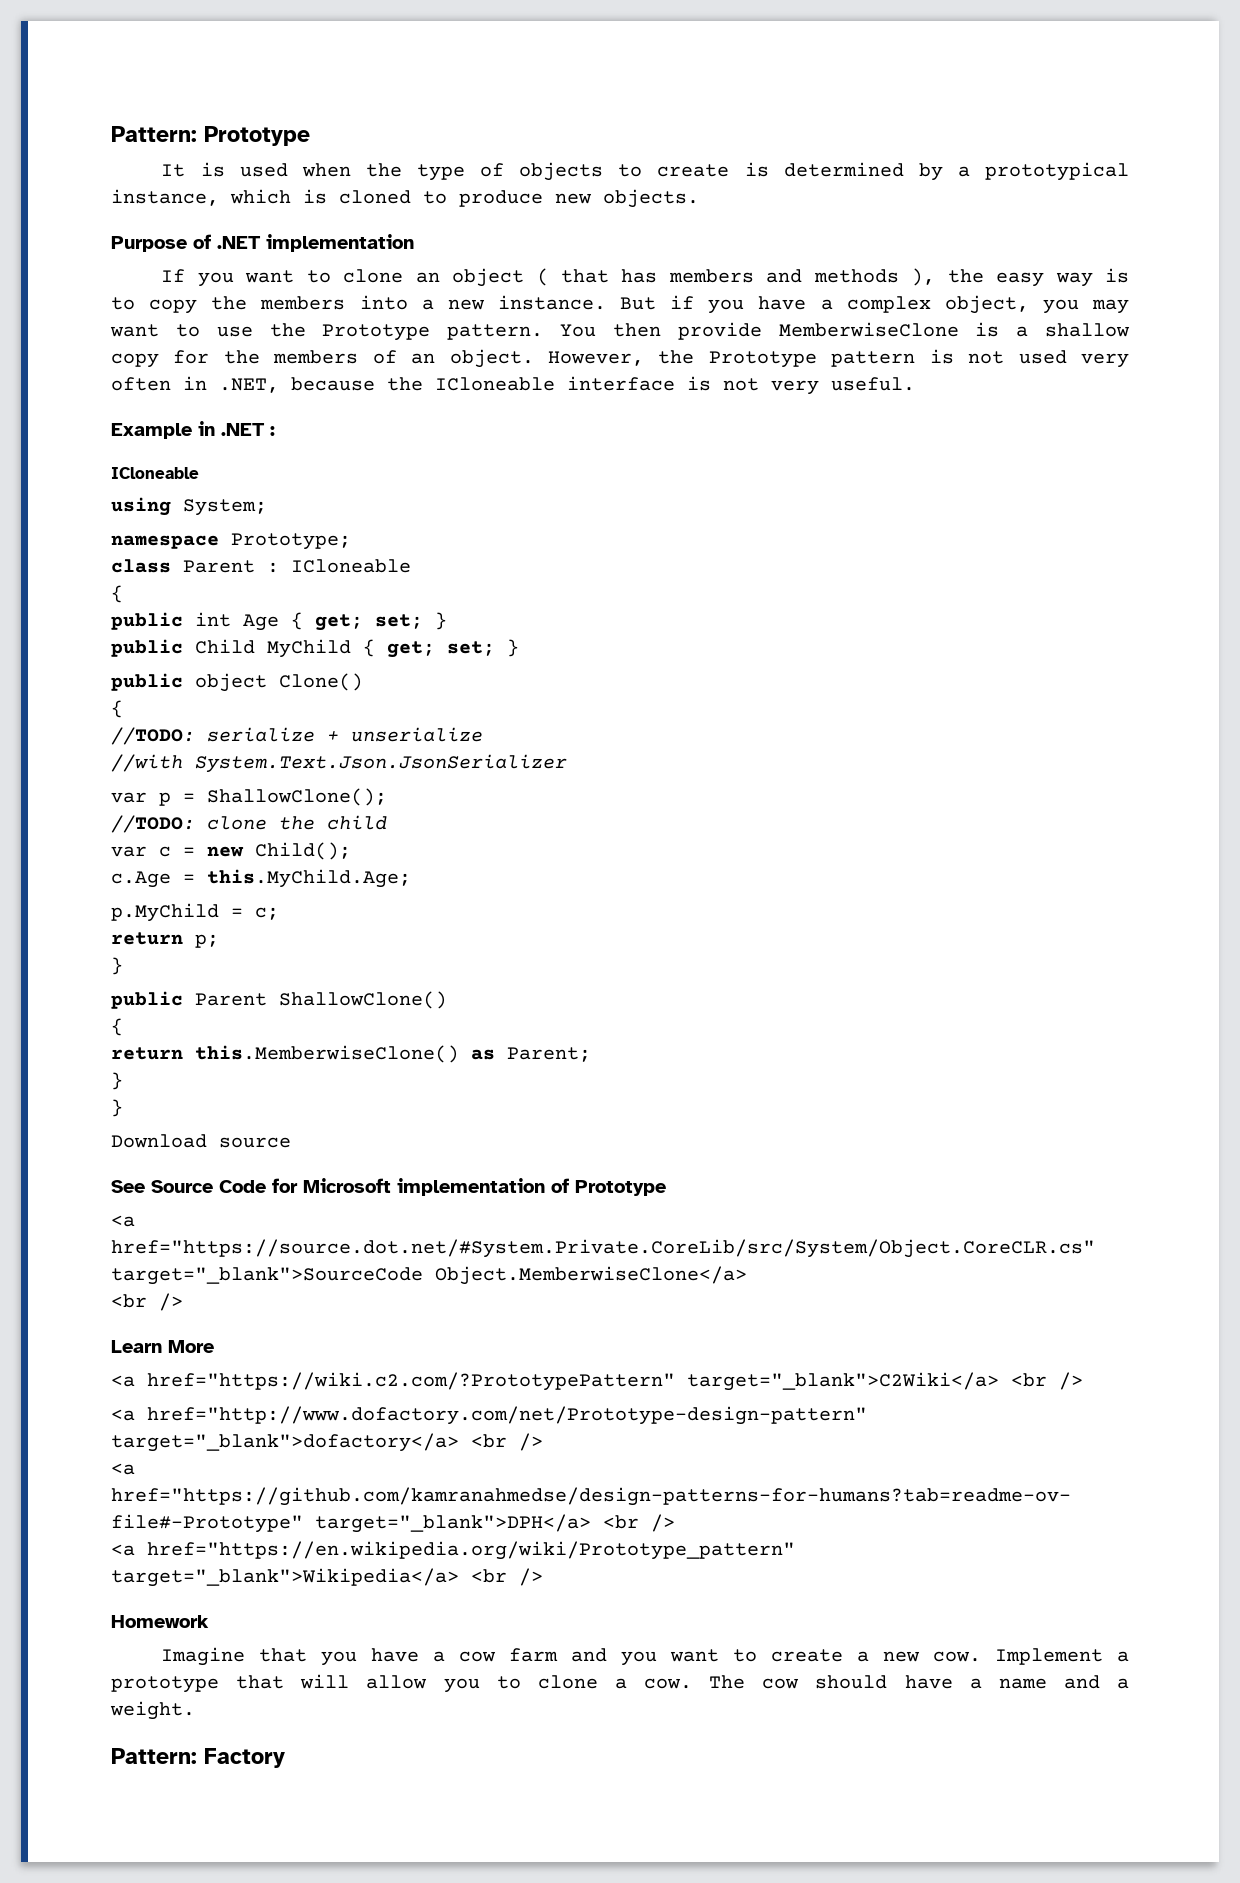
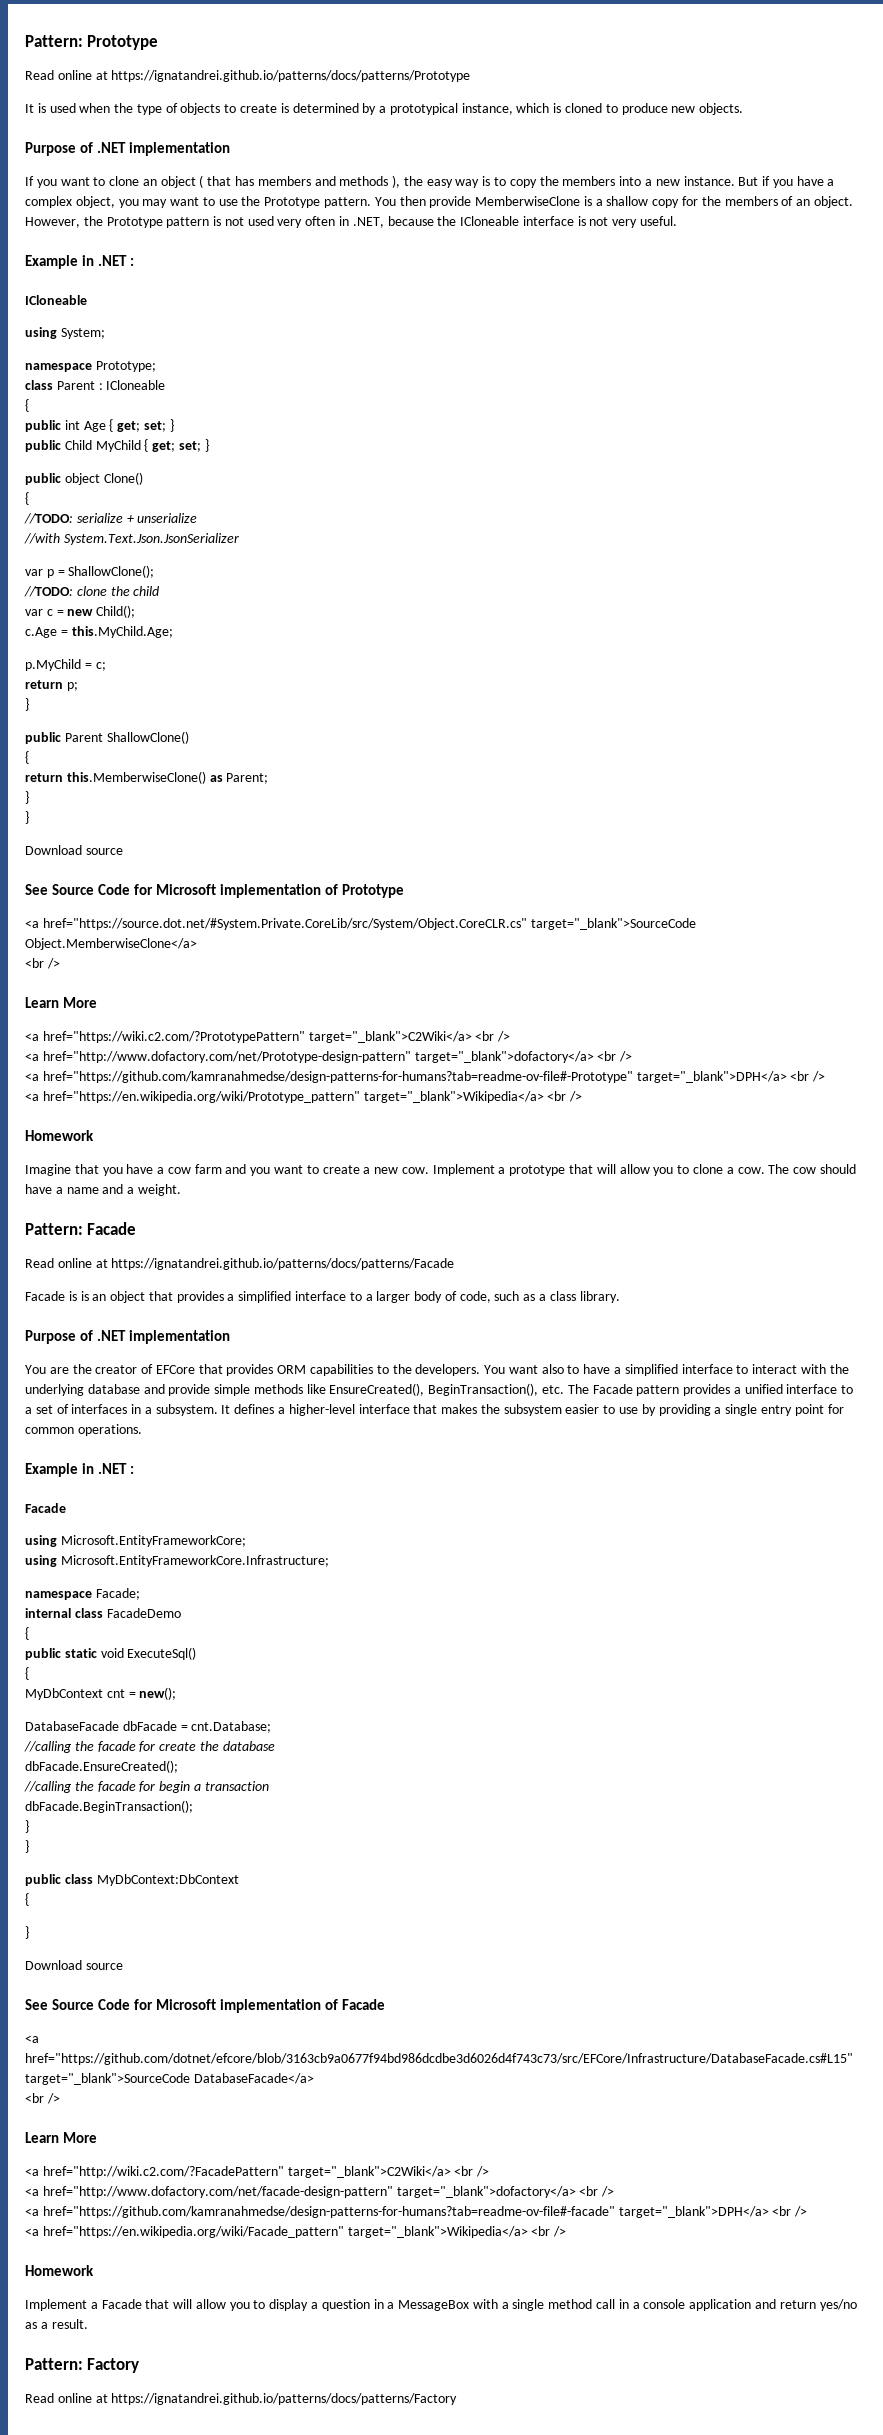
(310, 136) none -> [25,70,471,82] // Read online at https://ignatandrei.github.io/patterns/docs/patterns/Prototype
[204,1748,285,1768] Factory -> [87,1222,137,1235] [25,1258,455,1270] [25,1291,620,1303] [25,1330,231,1344] [25,1364,849,1376] [25,1383,854,1396] [25,1404,844,1416] [25,1424,142,1436] [25,1463,135,1477] [25,1503,66,1513] [25,1535,246,1547] [25,1555,329,1567] [25,1588,140,1600] [25,1608,181,1618] [25,1627,29,1640] [25,1647,197,1660] [25,1667,29,1680] [25,1687,177,1700] [25,1721,272,1733] [24,1741,275,1753] [25,1760,178,1773] [24,1781,269,1793] [25,1800,193,1813] [25,1820,29,1833] [25,1840,29,1853] [25,1874,239,1886] [25,1893,29,1906] [25,1926,29,1939] [25,1960,123,1970] [25,1999,386,2013] [25,2035,39,2043] [25,2053,853,2065] [25,2073,314,2085] [25,2093,60,2104] [25,2132,98,2143] [25,2166,490,2178] [25,2186,615,2198] [25,2206,808,2218] [25,2226,567,2238] [25,2265,94,2276] [25,2299,857,2311] [25,2319,88,2329] [25,2358,140,2373] [25,2393,458,2405] Facade // Read online at https://ignatandrei.github.io/patterns/docs/patterns/Facade // Facade is is an object that provides a simplified interface to a larger body of code, such as a class library. // Purpose of .NET implementation // You are the creator of EFCore that provides ORM capabilities to the developers. You want also to have a simplified interface to interact with the underlying database and provide simple methods like EnsureCreated(), BeginTransaction(), etc. The Facade pattern provides a unified interface to a set of interfaces in a subsystem. It defines a higher-level interface that makes the subsystem easier to use by providing a single entry point for common operations. // Example in .NET : // Facade // using Microsoft.EntityFrameworkCore; // using Microsoft.EntityFrameworkCore.Infrastructure; // namespace Facade; // internal class FacadeDemo // { // public static void ExecuteSql() // { // MyDbContext cnt = new(); // DatabaseFacade dbFacade = cnt.Database; // //calling the facade for create the database // dbFacade.EnsureCreated(); // //calling the facade for begin a transaction // dbFacade.BeginTransaction(); // } // } // public class MyDbContext:DbContext // { // } // Download source // See Source Code for Microsoft implementation of Facade // <a href="https://github.com/dotnet/efcore/blob/3163cb9a0677f94bd986dcdbe3d6026d4f743c73/src/EFCore/Infrastructure/DatabaseFacade.cs#L15" target="_blank">SourceCode DatabaseFacade</a> // <br /> // Learn More // <a href="http://wiki.c2.com/?FacadePattern" target="_blank">C2Wiki</a> <br /> // <a href="http://www.dofactory.com/net/facade-design-pattern" target="_blank">dofactory</a> <br /> // <a href="https://github.com/kamranahmedse/design-patterns-for-humans?tab=readme-ov-file#-facade" target="_blank">DPH</a> <br /> // <a href="https://en.wikipedia.org/wiki/Facade_pattern" target="_blank">Wikipedia</a> <br /> // Homework // Implement a Facade that will allow you to display a question in a MessageBox with a single method call in a console application and return yes/no as a result. // Pattern: Factory // Read online at https://ignatandrei.github.io/patterns/docs/patterns/Factory

